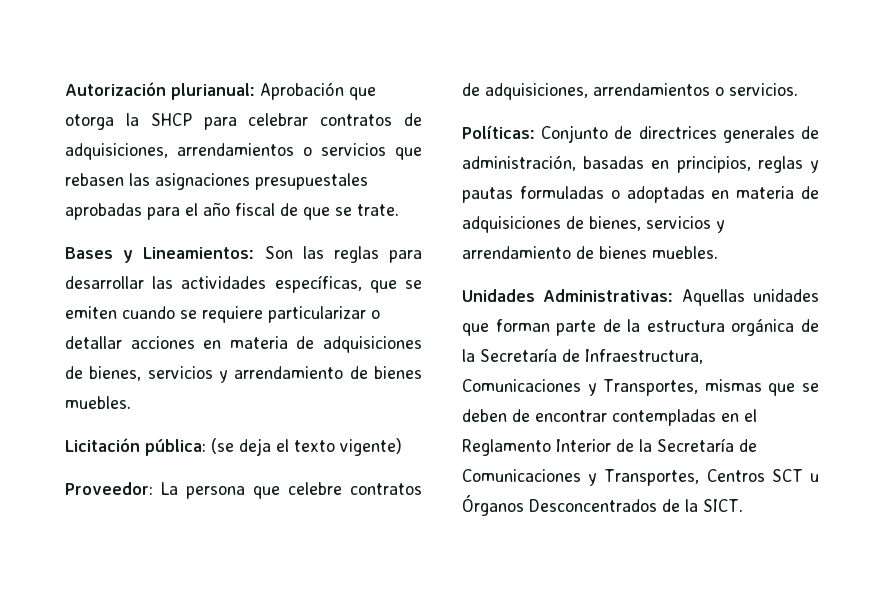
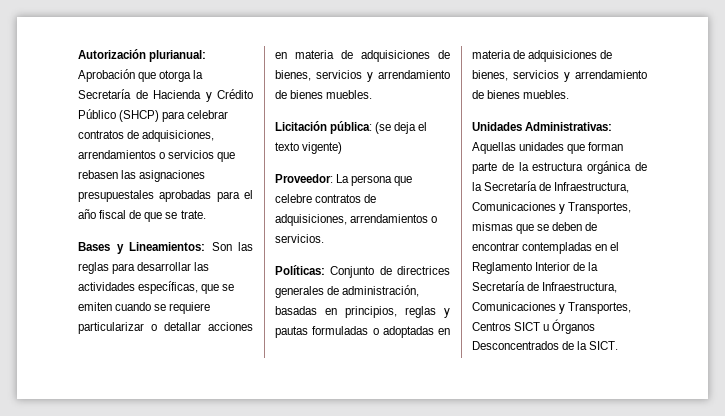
[150,113,192,126] SHCP -> [78,89,253,102] [78,109,160,122] Secretaría de Hacienda y Crédito Público (SHCP)
(757, 445) none -> [542,282,618,293] Infraestructura,
[771,469,803,482] SCT -> [514,322,541,331] SICT

